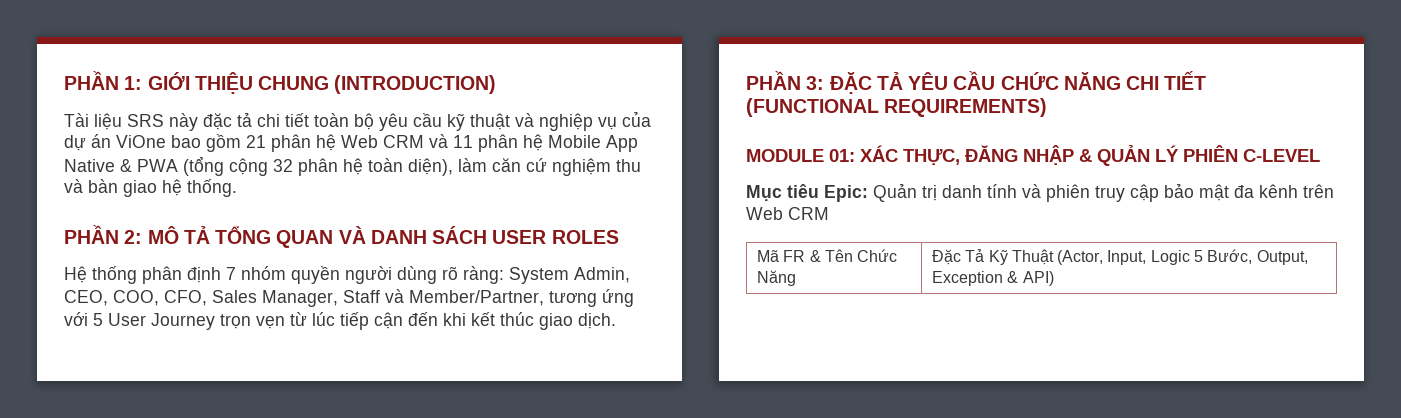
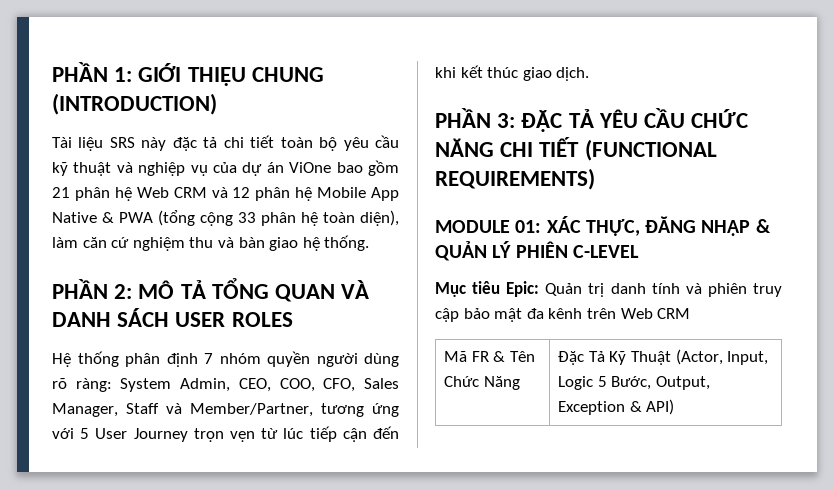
[453,135,473,148] 11 -> [232,187,251,198] 12
[273,159,293,172] 32 -> [238,212,256,223] 33

